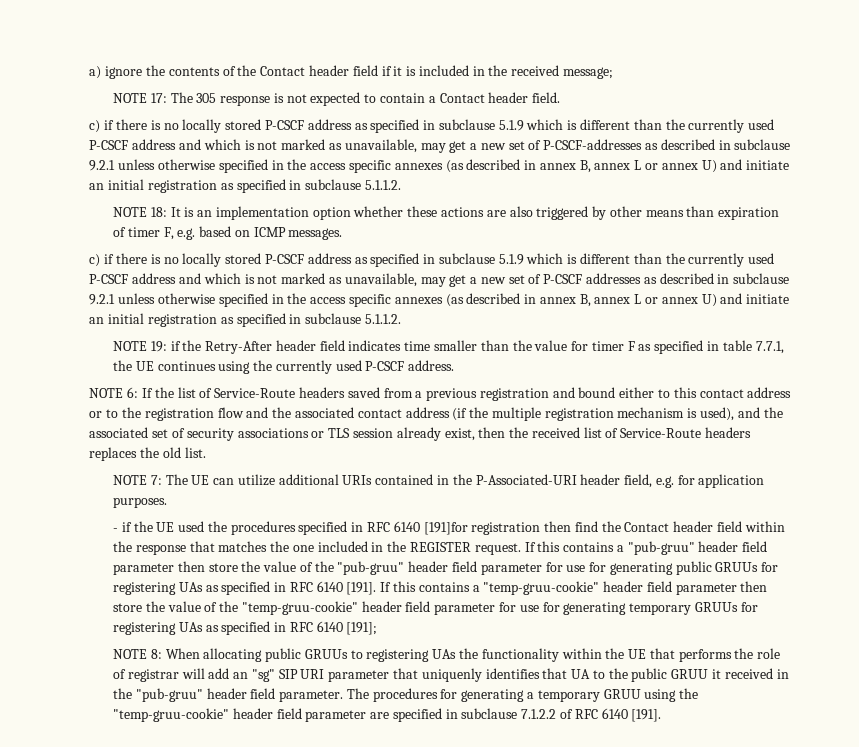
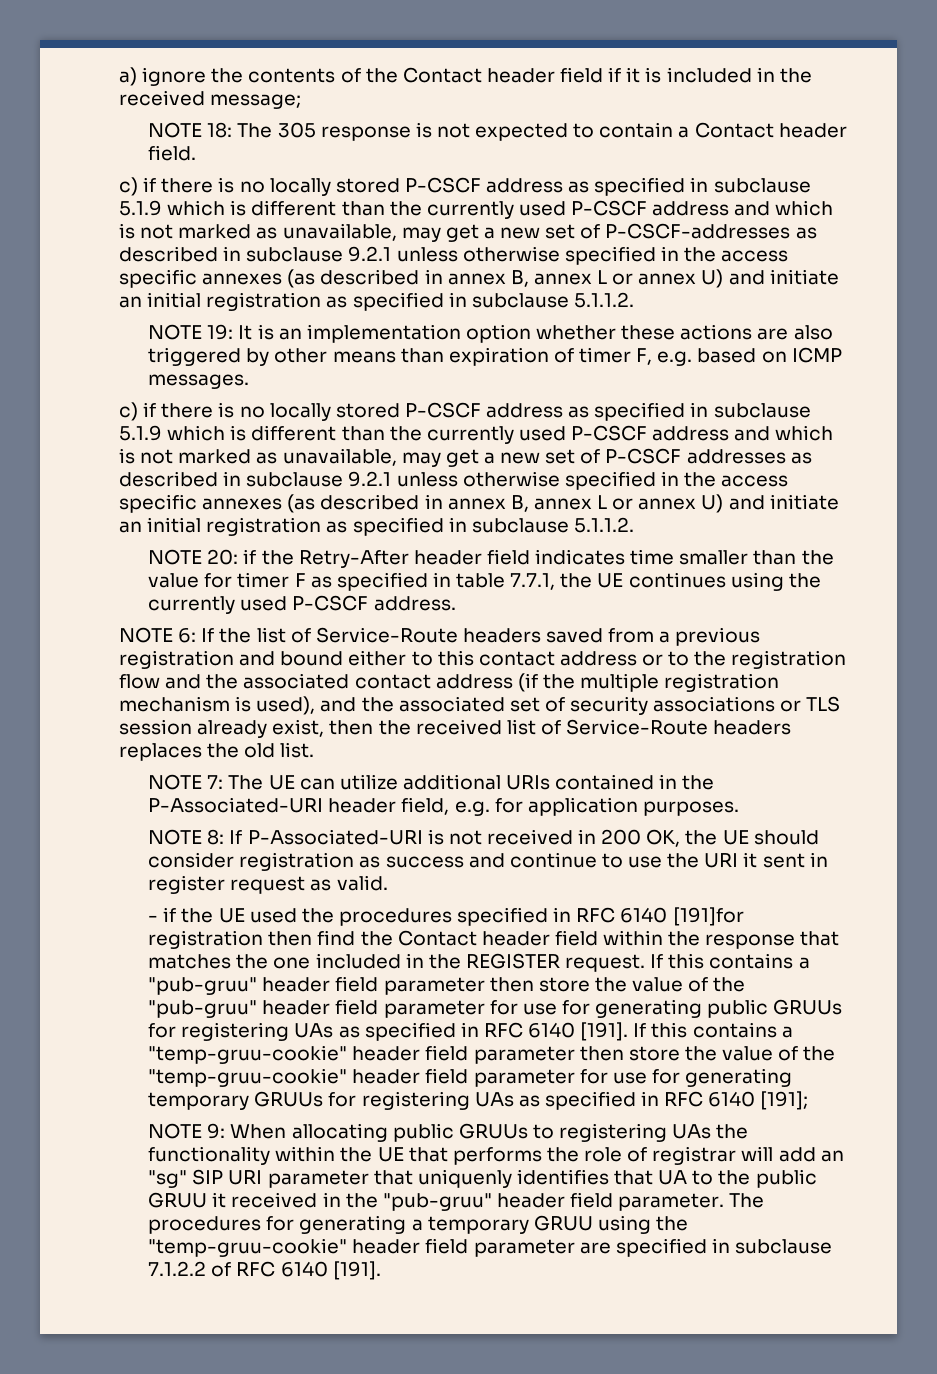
[150,93,167,103] 17: -> [207,122,233,138] 18:
[150,207,167,217] 18: -> [207,324,234,340] 19:
[150,341,167,352] 19: -> [207,549,239,565] 20:
(167, 502) none -> [148,829,819,847] [148,852,828,871] [148,875,388,894] // NOTE 8: If P-Associated-URI is not received in 200 OK, the UE should consider registration as success and continue to use the URI it sent in register request as valid.
[150,649,162,659] 8: -> [207,1123,226,1139] 9:

